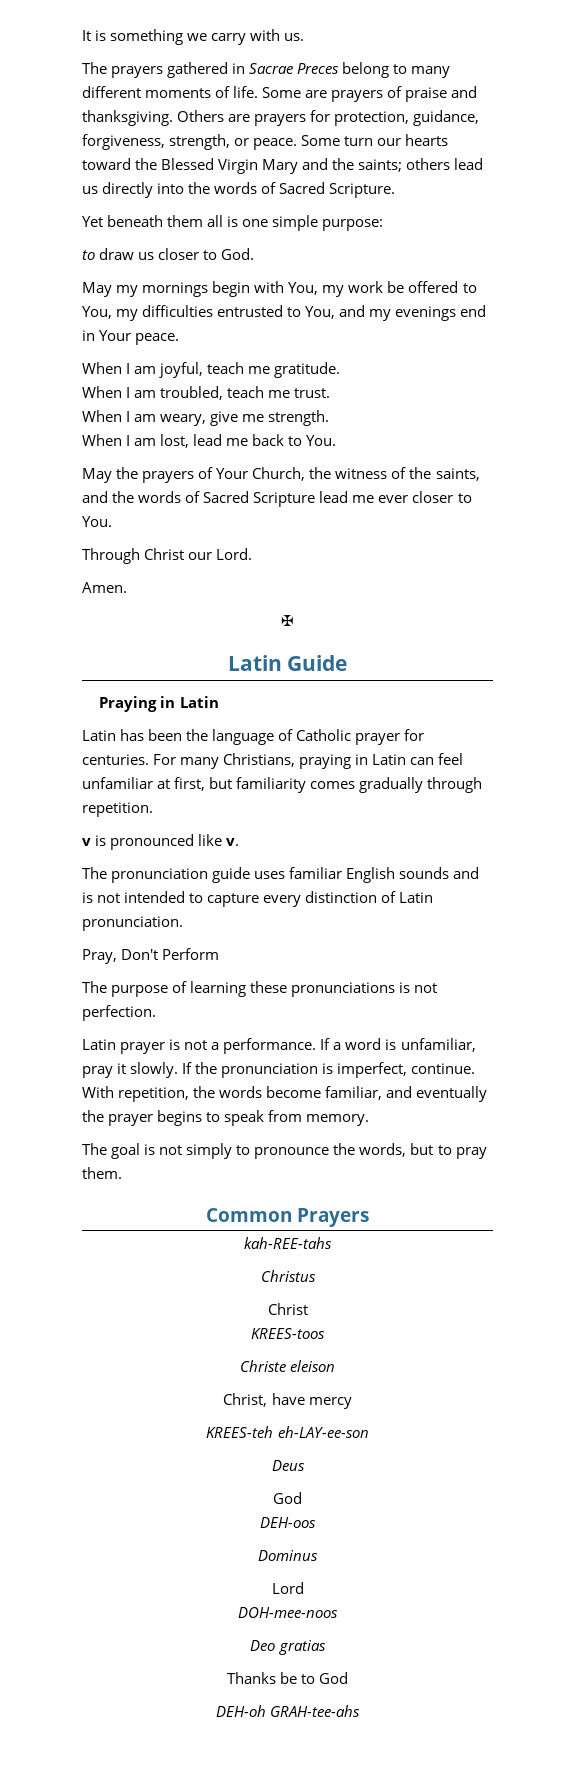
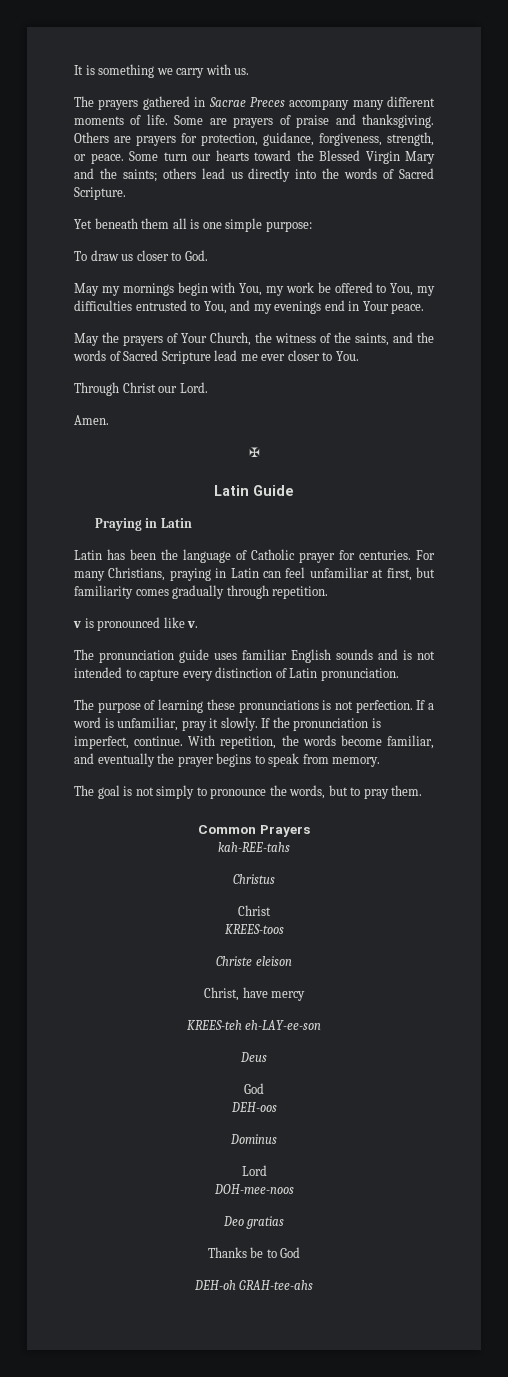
[342,62,408,78] belong to -> [289,99,350,110] accompany
[82,250,95,260] to -> [74,251,87,261] To
[82,362,341,378] [82,386,331,400] [82,410,330,426] [82,434,337,448] // When I am joyful, teach me gratitude. // When I am troubled, teach me trust. // When I am weary, give me strength. // When I am lost, lead me back to You. -> (425, 308) none
[82,948,220,964] // Pray, Don't Perform -> (399, 674) none
[82,1038,317,1054] // Latin prayer is not a performance. -> (413, 706) none

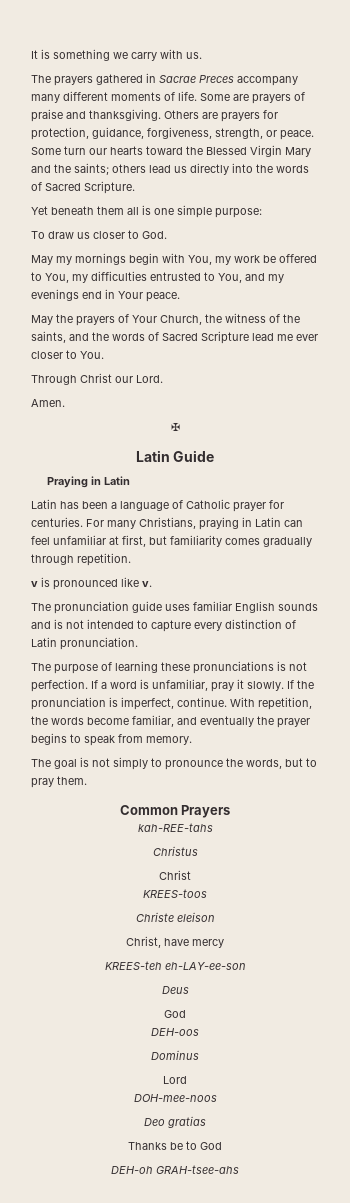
[161,549,178,560] the -> [111,502,117,509] a
[239,1280,314,1290] GRAH-tee-ahs -> [156,1165,239,1174] GRAH-tsee-ahs

